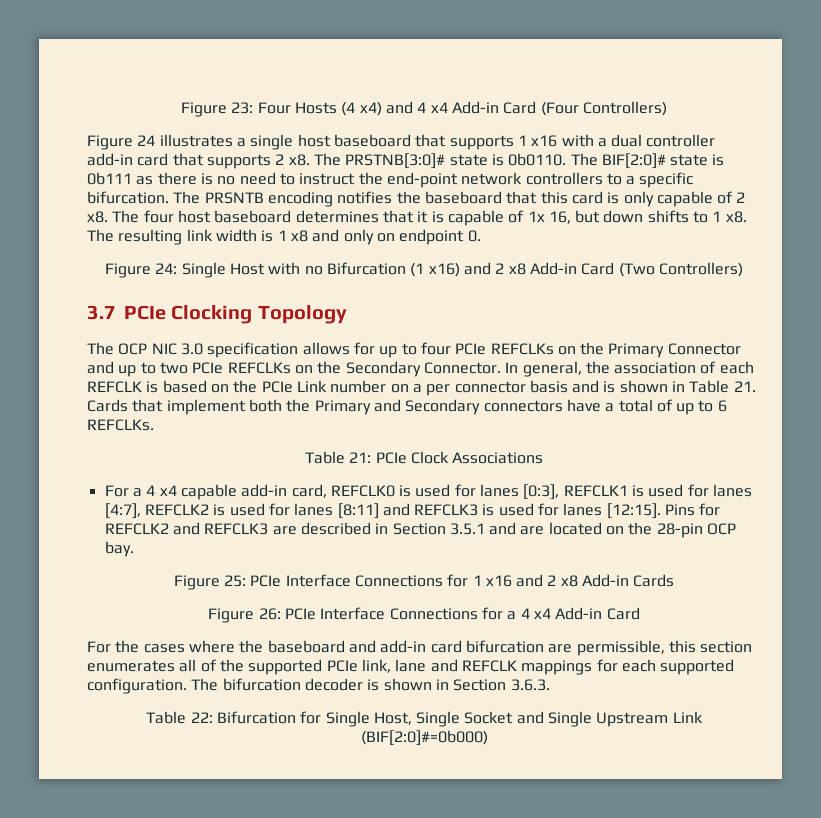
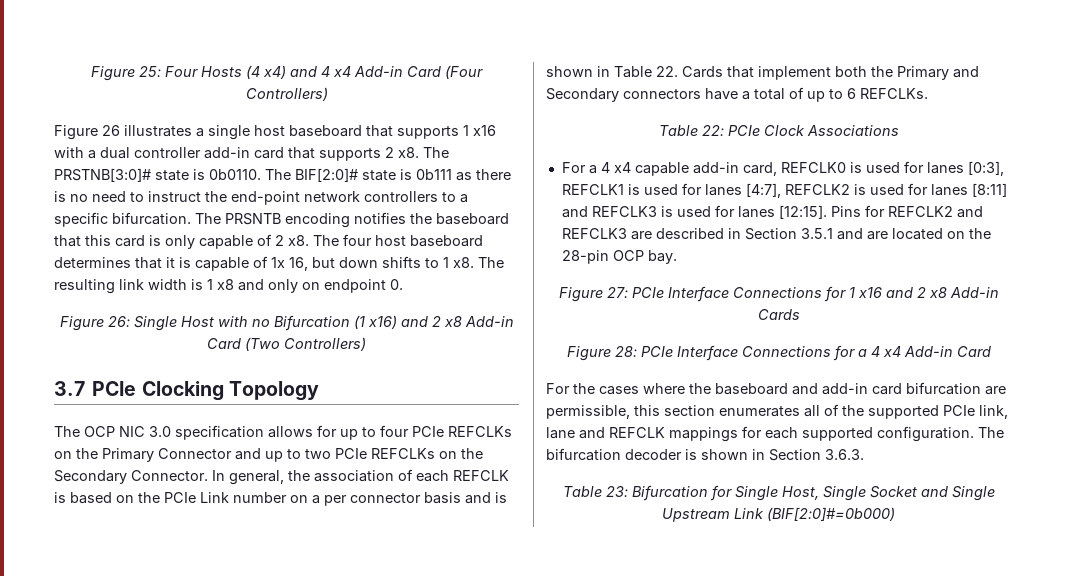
[181,102,254,117] Figure 23: -> [91,66,161,81] Figure 25:
[137,135,156,146] 24 -> [102,125,120,136] 26
[155,263,178,274] 24: -> [107,316,130,327] 26:
[733,381,756,392] 21. -> [656,66,678,77] 22.
[349,452,372,463] 21: -> [701,125,724,136] 22:
[223,575,246,587] 25: -> [606,287,628,298] 27:
[258,608,281,620] 26: -> [614,346,637,357] 28:
[190,712,213,723] 22: -> [605,486,628,497] 23:

